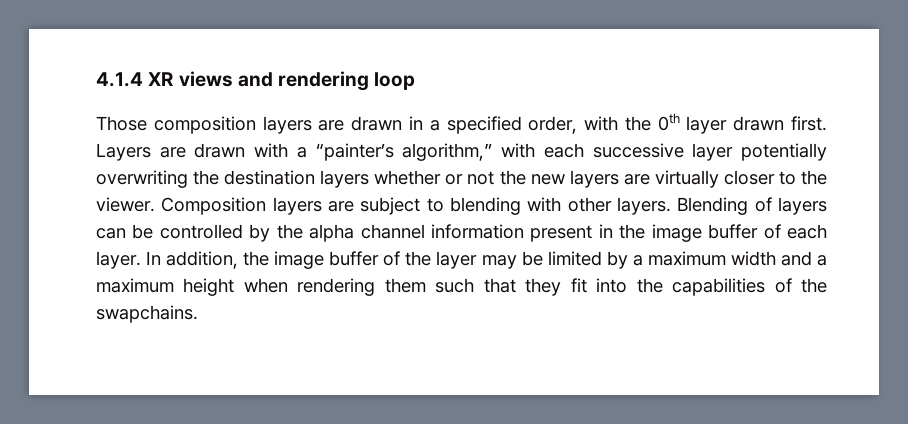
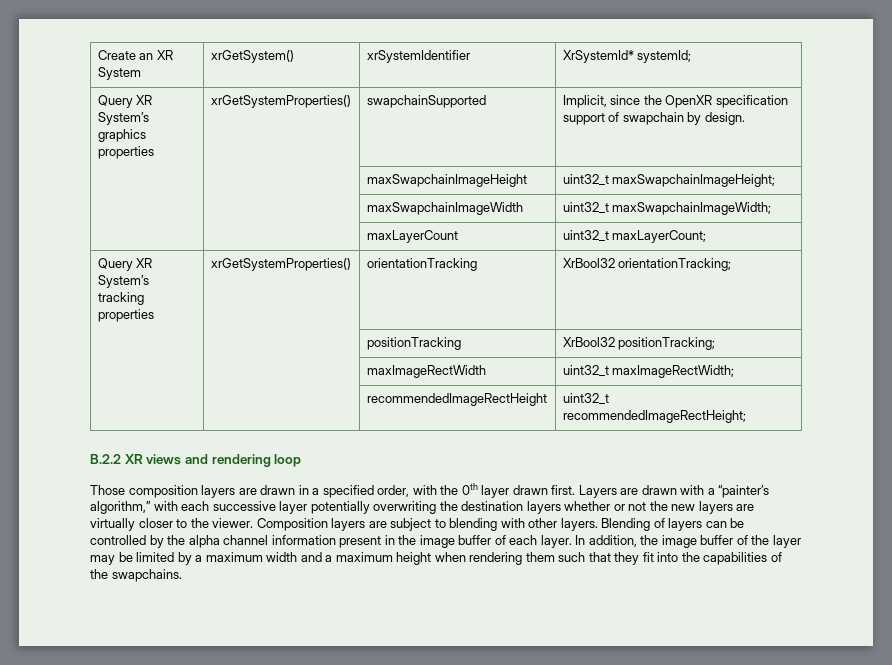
[96,72,143,87] 4.1.4 -> [97,50,173,60] [97,67,141,80] [210,50,294,63] [366,50,470,63] [562,50,692,63] [97,95,153,108] [97,112,149,125] [97,129,146,142] [97,146,154,159] [210,95,351,108] [366,95,486,108] [562,95,788,108] [562,112,745,125] [366,174,527,187] [562,174,776,187] [366,202,523,215] [562,202,772,215] [366,230,458,243] [562,230,707,243] [97,258,153,271] [97,275,149,288] [97,292,144,305] [97,309,154,322] [210,258,351,271] [366,258,477,271] [562,258,732,271] [366,337,461,350] [562,337,716,350] [366,365,486,378] [562,365,735,378] [366,393,547,406] [562,393,609,405] [562,410,746,423] [90,454,121,464] Create an XR System | xrGetSystem() | xrSystemIdentifier | XrSystemId* systemId; // Query XR System’s graphics properties | xrGetSystemProperties() | swapchainSupported | Implicit, since the OpenXR specification support of swapchain by design. // | | maxSwapchainImageHeight | uint32_t maxSwapchainImageHeight; // | | maxSwapchainImageWidth | uint32_t maxSwapchainImageWidth; // | | maxLayerCount | uint32_t maxLayerCount; // Query XR System’s tracking properties | xrGetSystemProperties() | orientationTracking | XrBool32 orientationTracking; // | | positionTracking | XrBool32 positionTracking; // | | maxImageRectWidth | uint32_t maxImageRectWidth; // | | recommendedImageRectHeight | uint32_t recommendedImageRectHeight; // B.2.2

